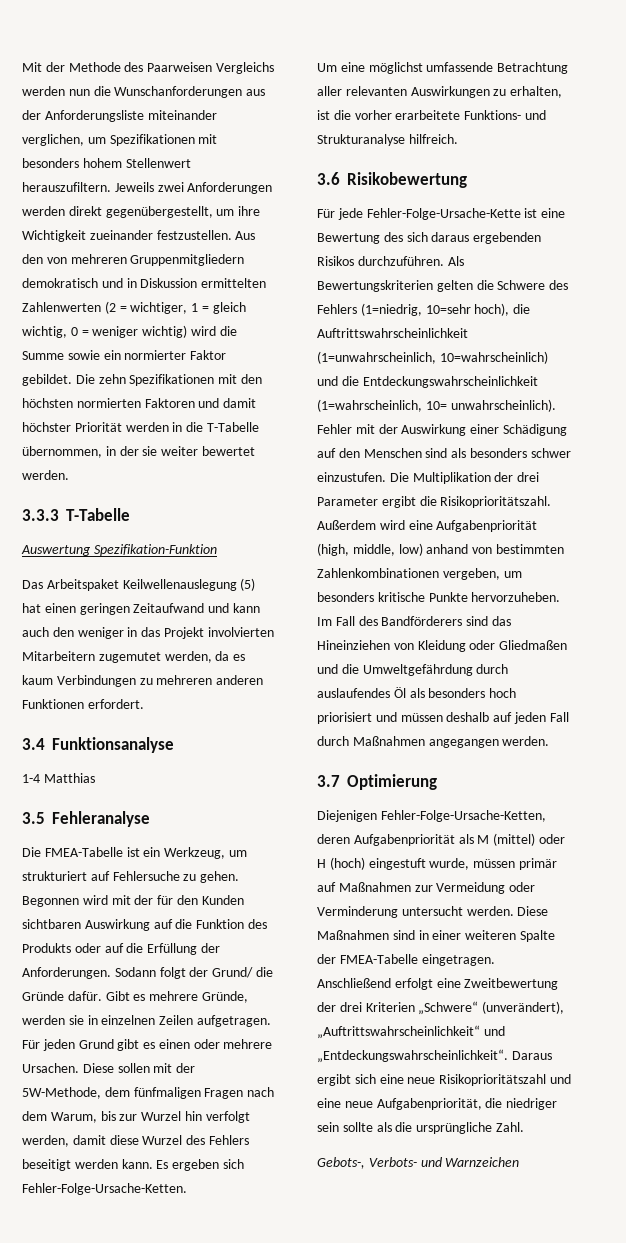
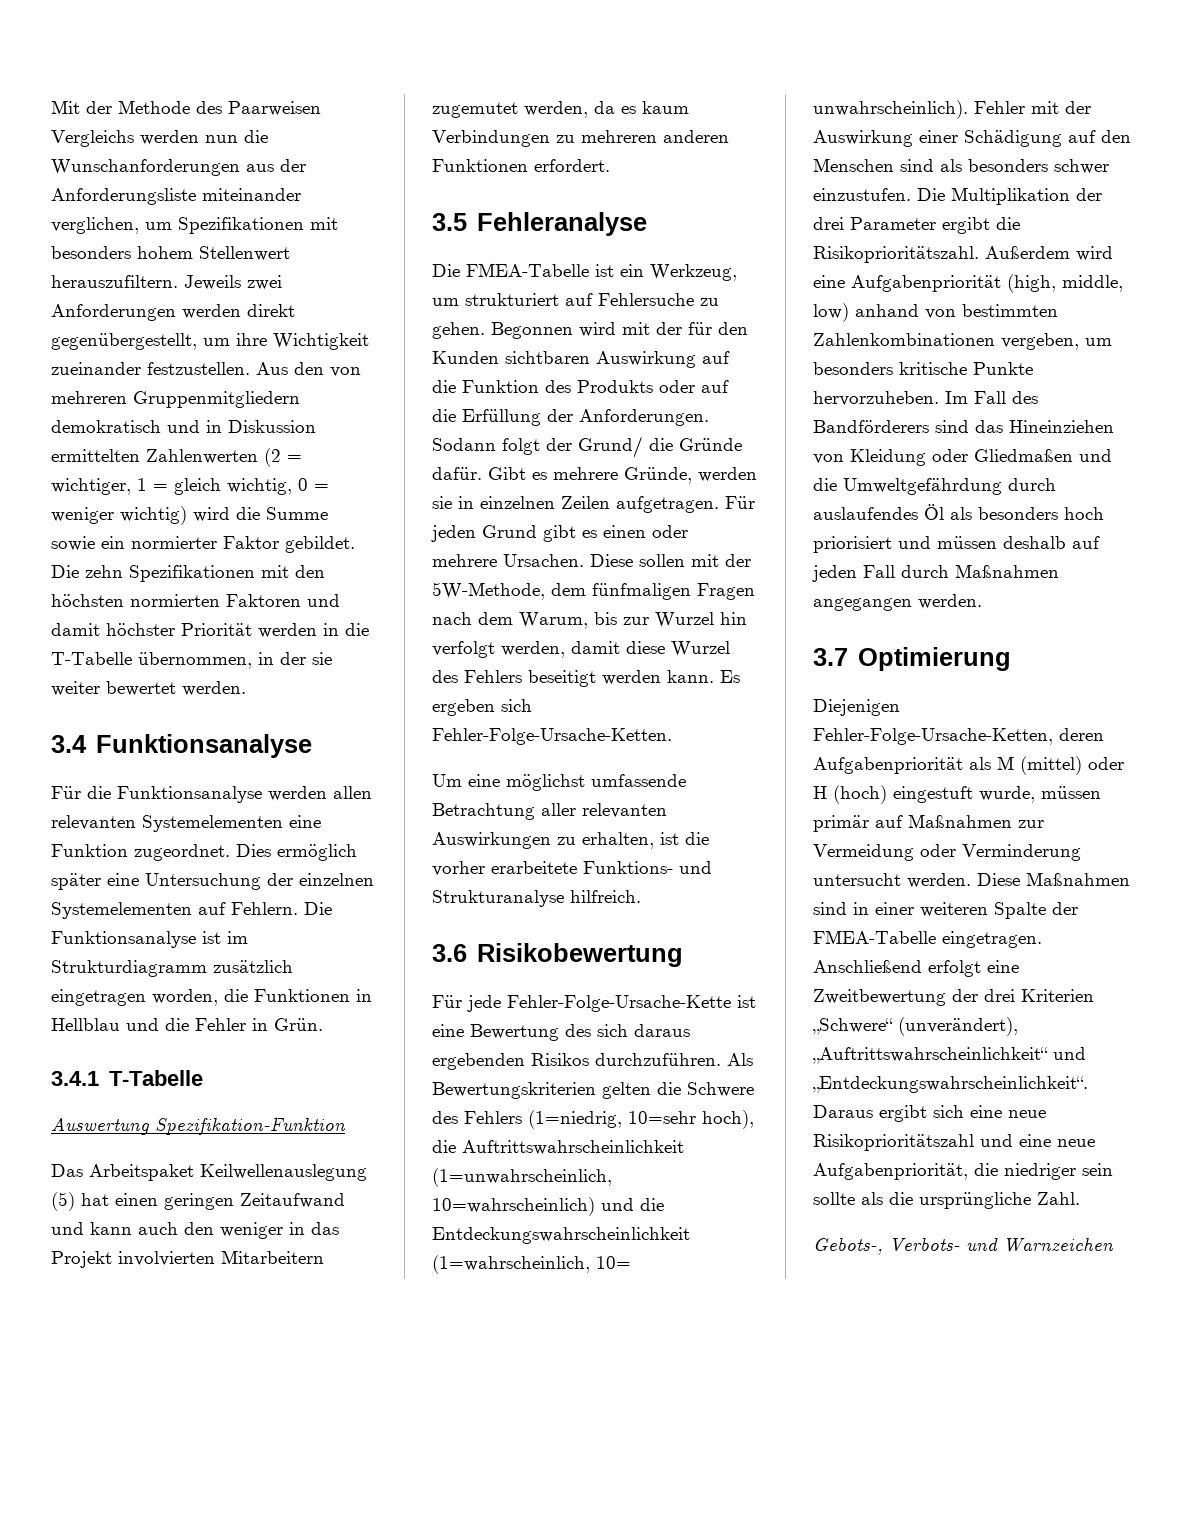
[22,509,59,521] 3.3.3 -> [51,734,312,758] [51,786,372,803] [51,815,321,832] [51,844,357,861] [51,873,374,890] [51,902,332,919] [51,931,248,948] [51,960,293,977] [51,989,372,1006] [51,1018,323,1031] [51,1071,99,1086] 3.4 Funktionsanalyse // Für die Funktionsanalyse werden allen relevanten Systemelementen eine Funktion zugeordnet. Dies ermöglich später eine Untersuchung der einzelnen Systemelementen auf Fehlern. Die Funktionsanalyse ist im Strukturdiagramm zusätzlich eingetragen worden, die Funktionen in Hellblau und die Fehler in Grün. // 3.4.1
[22,737,174,753] [22,773,95,783] // 3.4 Funktionsanalyse // 1-4 Matthias -> (610, 165) none

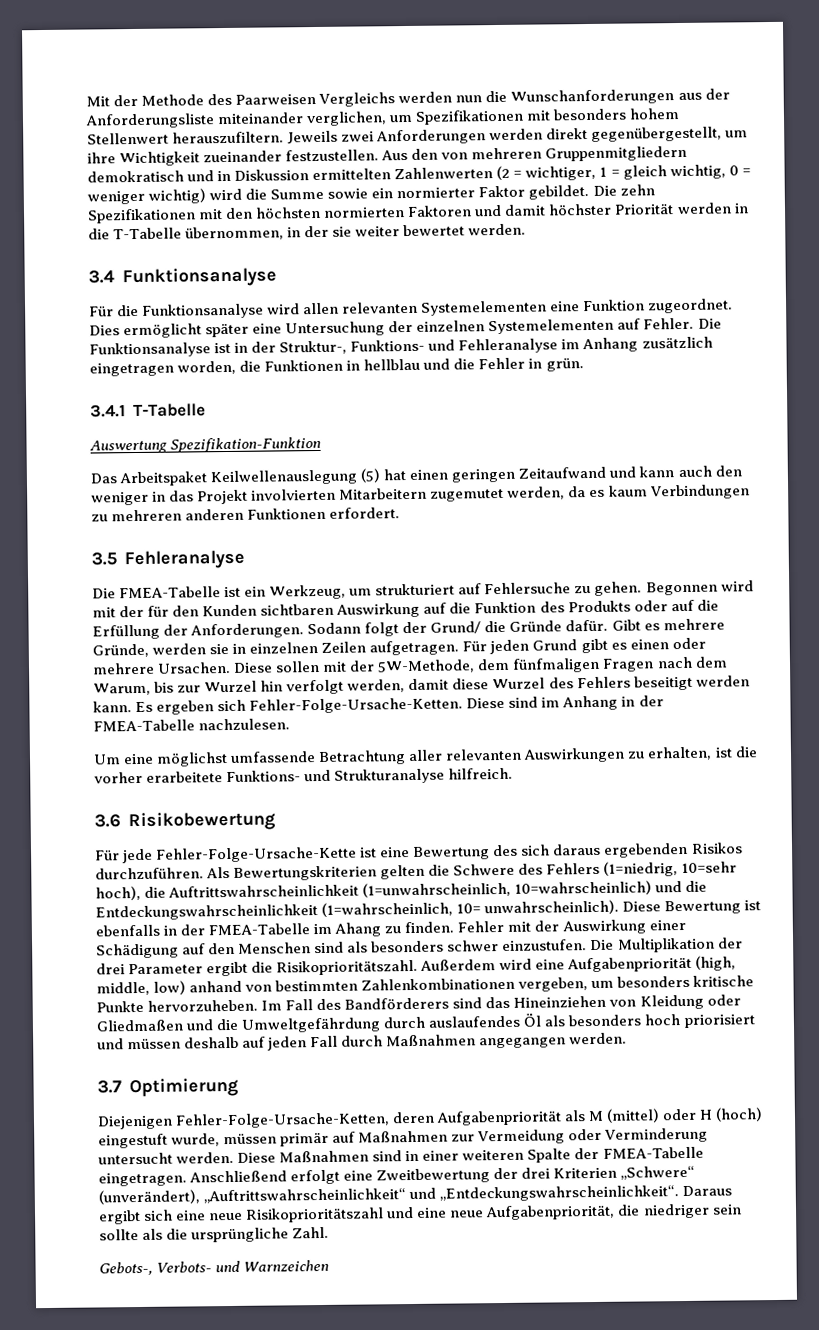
[268,786,327,801] werden -> [267,303,301,315] wird
[277,844,357,861] ermöglich -> [123,323,203,339] ermöglicht
[231,902,298,915] Fehlern. -> [643,317,695,330] Fehler.
[227,931,248,944] [51,960,207,977] im Strukturdiagramm -> [234,337,639,355] in der Struktur-, Funktions- und Fehleranalyse im Anhang
[51,1018,120,1031] Hellblau -> [363,358,421,371] hellblau
[274,1018,323,1031] Grün. -> [545,358,584,372] grün.
(672, 736) none -> [466,695,664,711] [93,718,291,732] Diese sind im Anhang in der FMEA-Tabelle nachzulesen.
(968, 109) none -> [622,900,762,915] [95,921,455,937] Diese Bewertung ist ebenfalls in der FMEA-Tabelle im Ahang zu finden.

